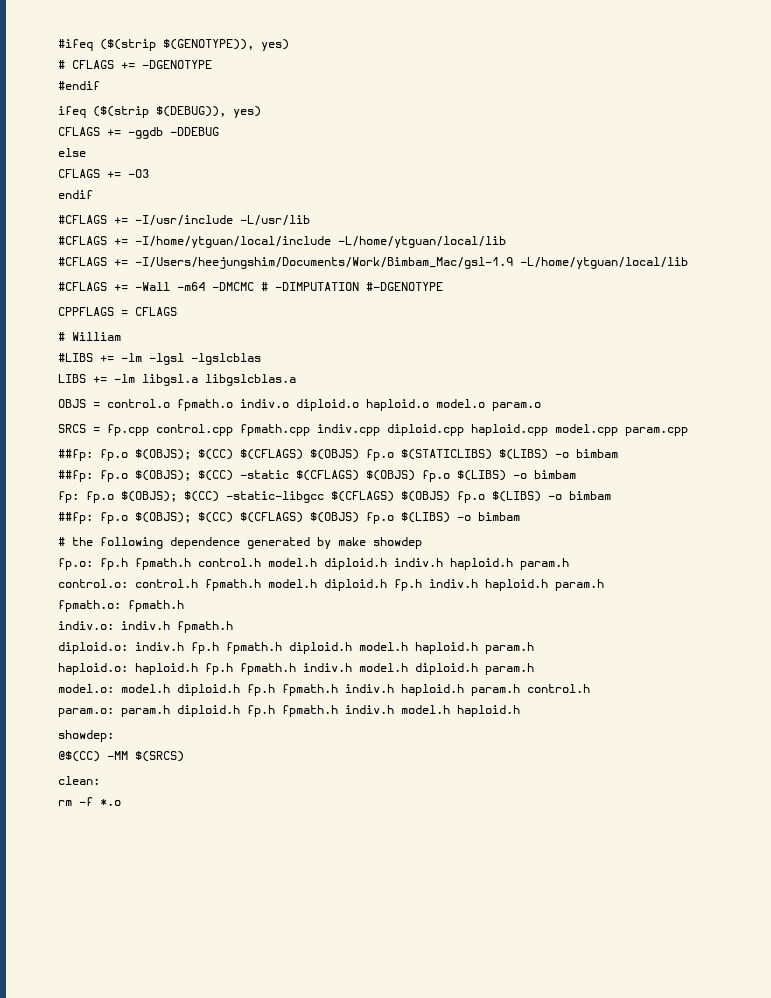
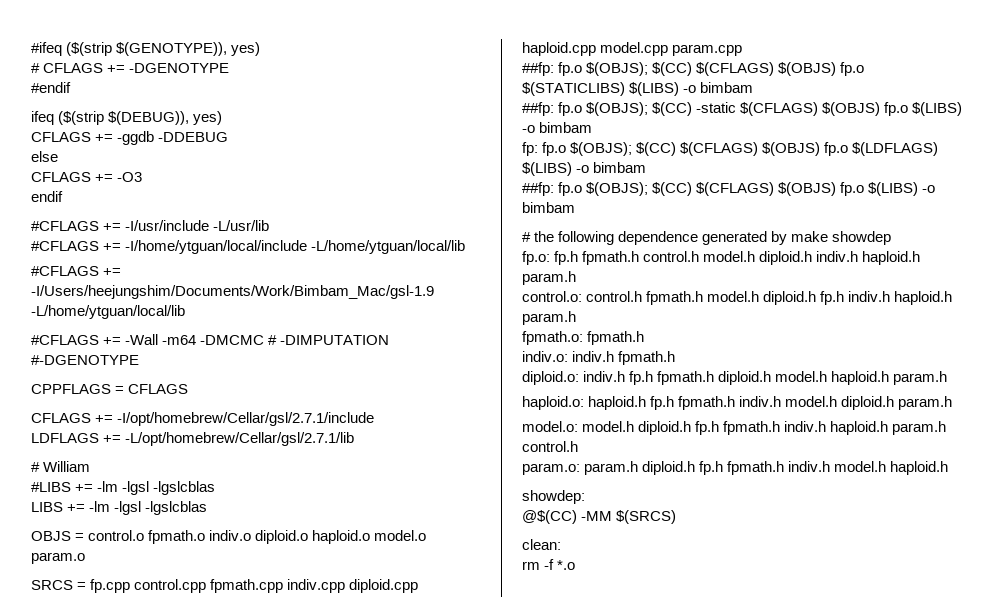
(177, 311) none -> [31,412,375,426] [31,432,355,446] // CFLAGS += -I/opt/homebrew/Cellar/gsl/2.7.1/include // LDFLAGS += -L/opt/homebrew/Cellar/gsl/2.7.1/lib
[142,374,296,386] libgsl.a libgslcblas.a -> [114,501,208,515] -lgsl -lgslcblas
[226,491,485,503] -static-libgcc $(CFLAGS) $(OBJS) fp.o -> [680,142,939,156] $(CFLAGS) $(OBJS) fp.o $(LDFLAGS)

